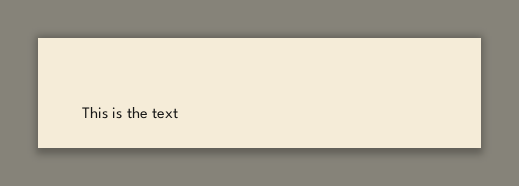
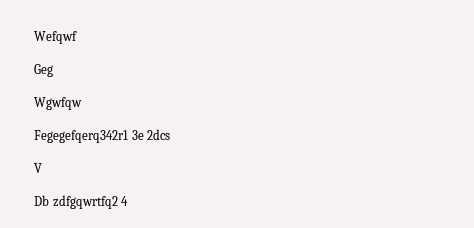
[82,107,178,119] This is the text -> [34,31,77,44] [34,64,53,77] [34,97,82,110] [34,129,171,143] [34,163,42,173] [34,195,129,209] Wefqwf // Geg // Wgwfqw // Fegegefqerq342r1 3e 2dcs // V // Db zdfgqwrtfq2 4

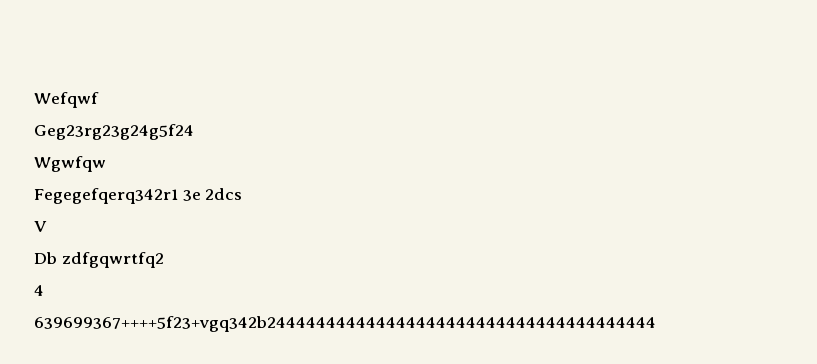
[34,64,53,77] Geg -> [34,124,194,140] Geg23rg23g24g5f24
(118, 202) none -> (164, 260) //
(129, 201) none -> [34,316,656,332] // 639699367++++5f23+vgq342b244444444444444444444444444444444444444

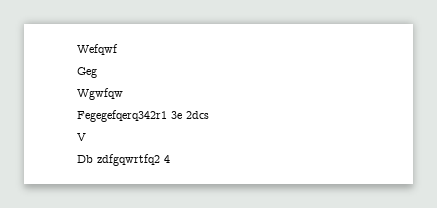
[34,124,194,140] Geg23rg23g24g5f24 -> [77,67,97,78] Geg
(164, 260) // -> (160, 160) none
[34,316,656,332] // 639699367++++5f23+vgq342b244444444444444444444444444444444444444 -> (170, 159) none

